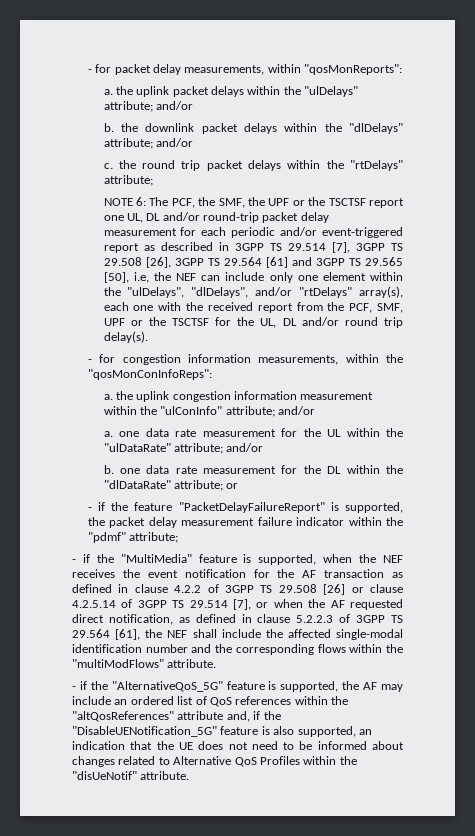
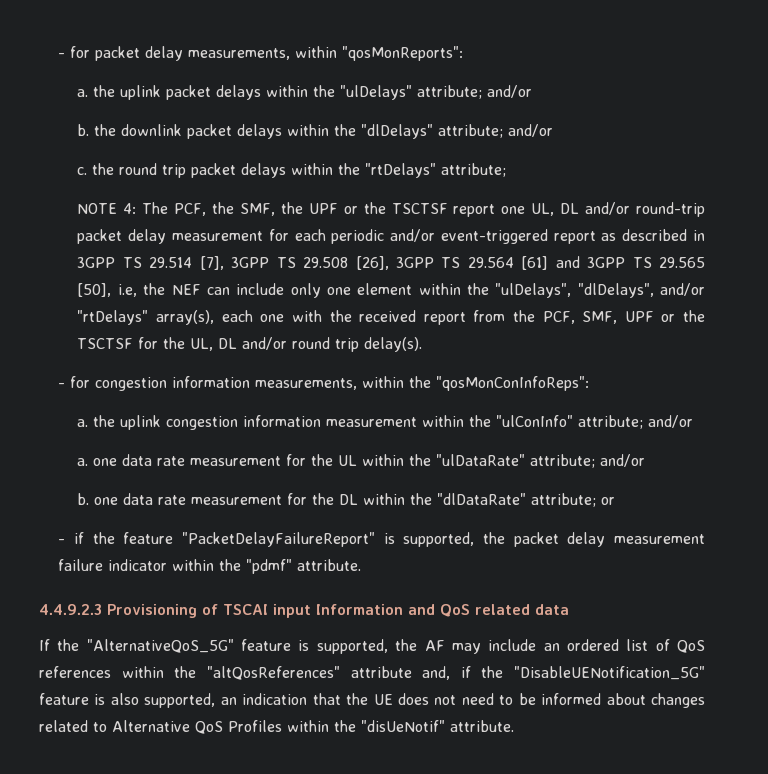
[135,197,146,206] 6: -> [123,203,137,214] 4:
[129,532,179,543] [72,554,403,565] [72,569,403,578] [72,584,403,595] [72,599,403,610] [72,614,404,625] [72,629,403,640] [72,644,403,655] [72,659,217,668] [72,681,87,690] attribute; // - if the "MultiMedia" feature is supported, when the NEF receives the event notification for the AF transaction as defined in clause 4.2.2 of 3GPP TS 29.508 [26] or clause 4.2.5.14 of 3GPP TS 29.514 [7], or when the AF requested direct notification, as defined in clause 5.2.2.3 of 3GPP TS 29.564 [61], the NEF shall include the affected single-modal identification number and the corresponding flows within the "multiModFlows" attribute. // - if -> [297,559,362,571] [39,604,569,618] [39,639,50,651] attribute. // 4.4.9.2.3 Provisioning of TSCAI input Information and QoS related data // If

